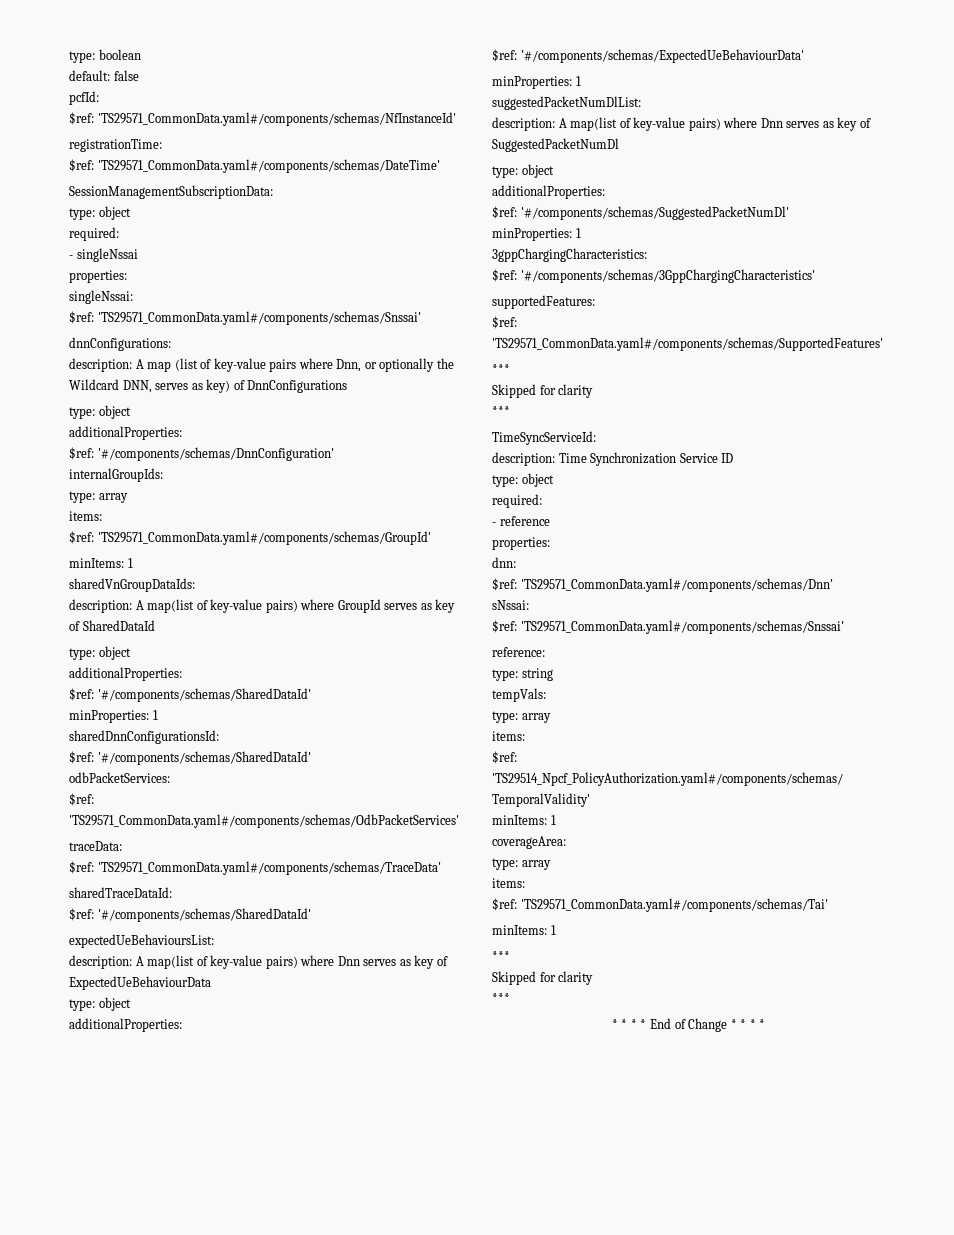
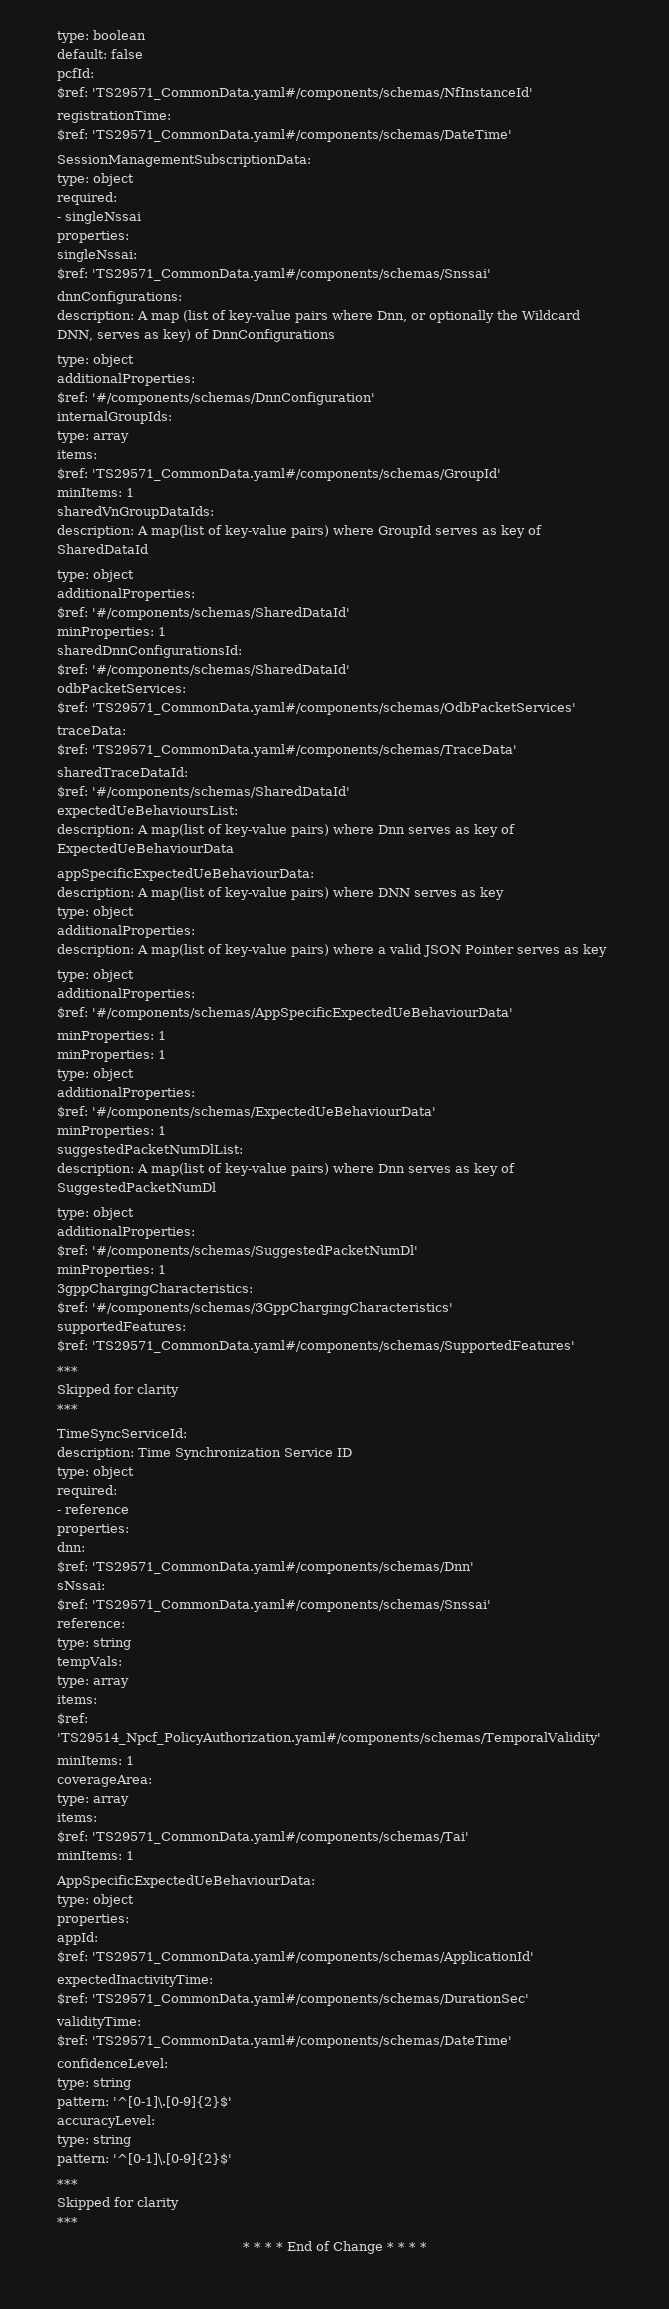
(211, 983) none -> [57,868,314,881] [57,887,504,900] [57,906,134,919] [57,925,195,938] [57,944,607,957] [57,969,134,982] [57,988,195,1001] [57,1007,513,1020] [57,1031,166,1043] [57,1050,166,1062] // appSpecificExpectedUeBehaviourData: // description: A map(list of key-value pairs) where DNN serves as key // type: object // additionalProperties: // description: A map(list of key-value pairs) where a valid JSON Pointer serves as key // type: object // additionalProperties: // $ref: '#/components/schemas/AppSpecificExpectedUeBehaviourData' // minProperties: 1 // minProperties: 1
(556, 930) none -> [56,1875,315,1888] [57,1894,134,1907] [57,1914,129,1926] [57,1932,98,1945] [57,1951,534,1964] [57,1974,213,1987] [57,1993,529,2006] [56,2016,141,2029] [57,2035,512,2048] [57,2058,168,2068] [57,2078,131,2090] [57,2096,232,2109] [57,2115,155,2128] [57,2135,131,2147] [57,2153,232,2166] // AppSpecificExpectedUeBehaviourData: // type: object // properties: // appId: // $ref: 'TS29571_CommonData.yaml#/components/schemas/ApplicationId' // expectedInactivityTime: // $ref: 'TS29571_CommonData.yaml#/components/schemas/DurationSec' // validityTime: // $ref: 'TS29571_CommonData.yaml#/components/schemas/DateTime' // confidenceLevel: // type: string // pattern: '^[0-1]\.[0-9]{2}$' // accuracyLevel: // type: string // pattern: '^[0-1]\.[0-9]{2}$'

